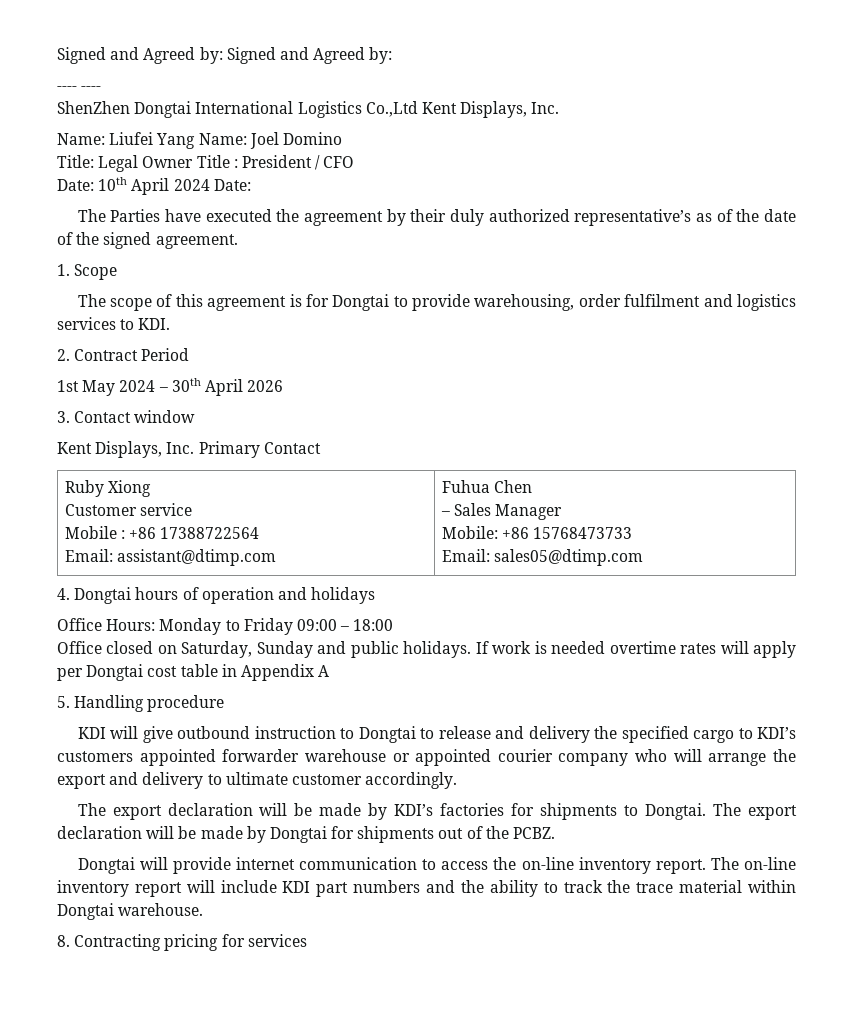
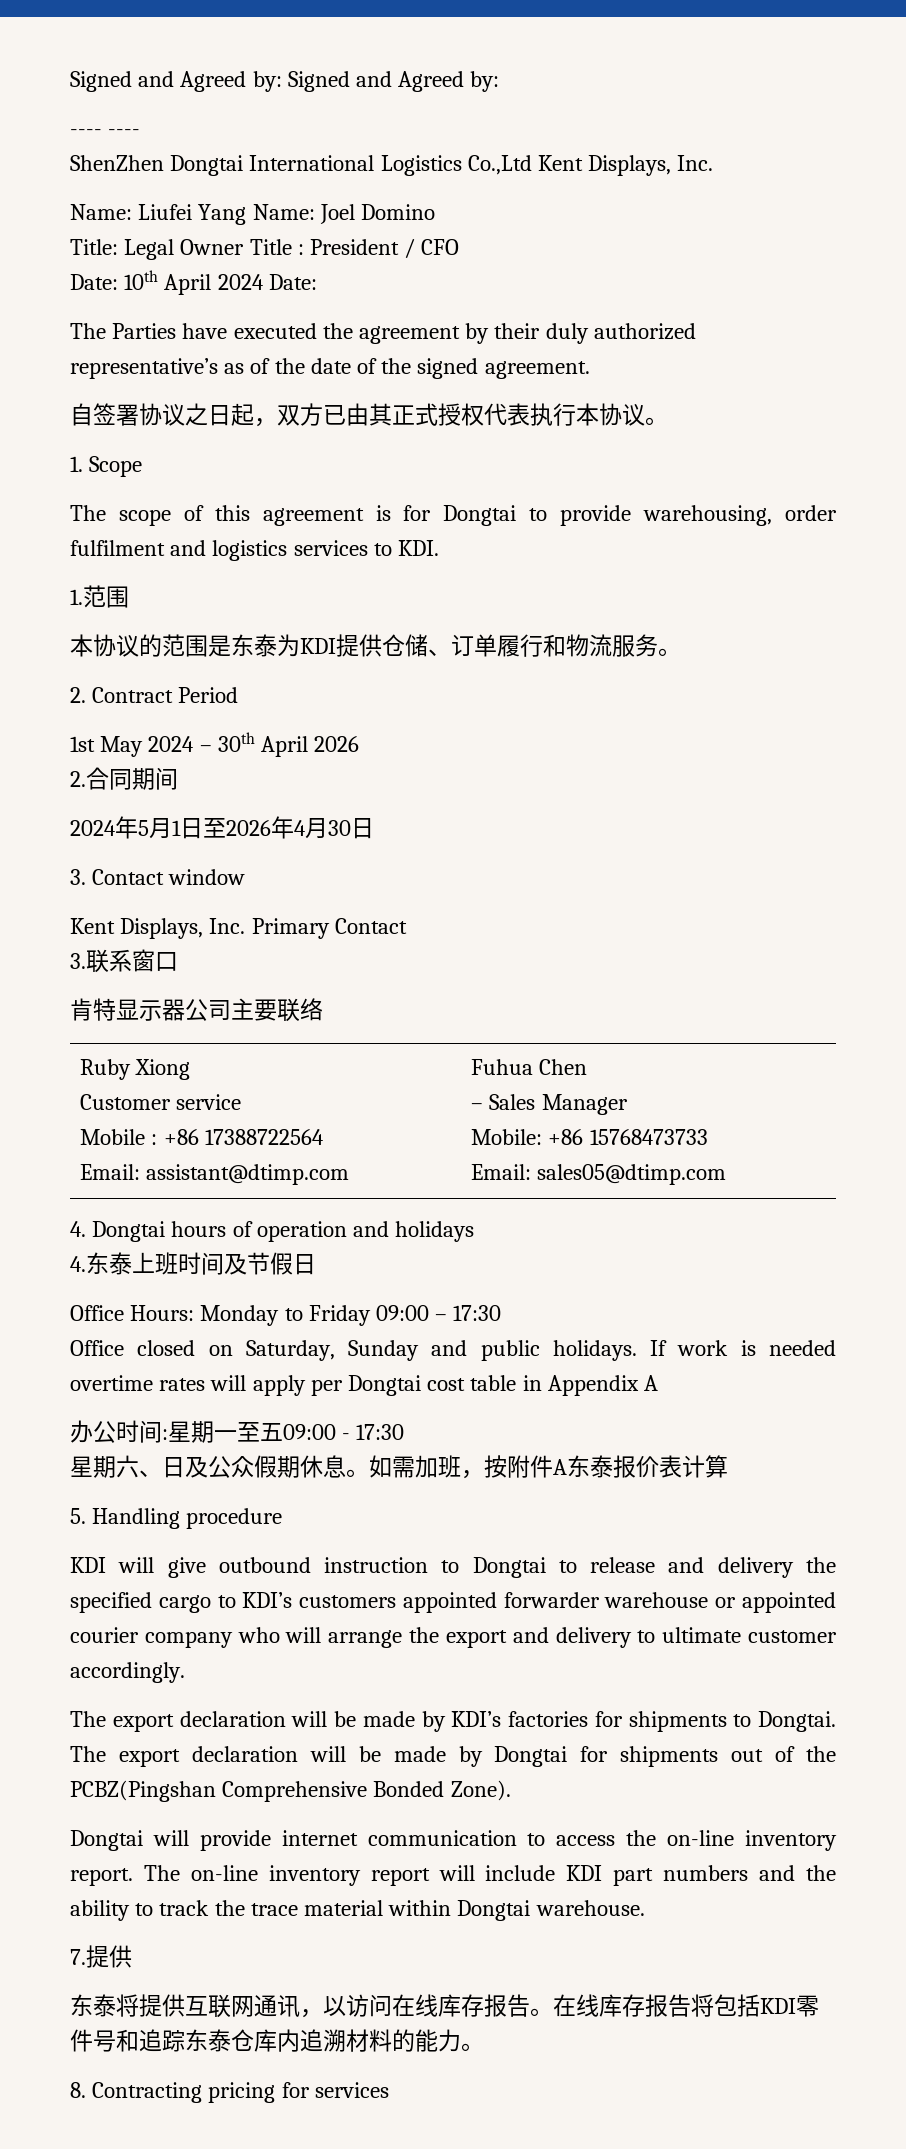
(238, 241) none -> [70,403,668,427] // 自签署协议之日起，双方已由其正式授权代表执行本协议。
(171, 324) none -> [70,585,129,608] [70,634,681,657] // 1.范围 // 本协议的范围是东泰为KDI提供仓储、订单履行和物流服务。
(284, 386) none -> [70,767,178,790] [70,816,374,839] // 2.合同期间 // 2024年5月1日至2026年4月30日
(321, 448) none -> [70,949,178,973] [70,998,323,1022] // 3.联系窗口 // 肯特显示器公司主要联络
(376, 595) none -> [70,1252,316,1275] // 4.东泰上班时间及节假日
[353,619,394,631] 18:00 -> [453,1305,502,1321] 17:30
(330, 671) none -> [70,1420,405,1443] [70,1455,728,1479] // 办公时间:星期一至五09:00 - 17:30 // 星期六、日及公众假期休息。如需加班，按附件A东泰报价表计算
[513,827,556,839] PCBZ. -> [70,1780,511,1802] PCBZ(Pingshan Comprehensive Bonded Zone).
(204, 909) none -> [70,1945,132,1968] [70,1994,819,2018] [70,2029,484,2052] // 7.提供 // 东泰将提供互联网通讯，以访问在线库存报告。在线库存报告将包括KDI零件号和追踪东泰仓库内追溯材料的能力。

